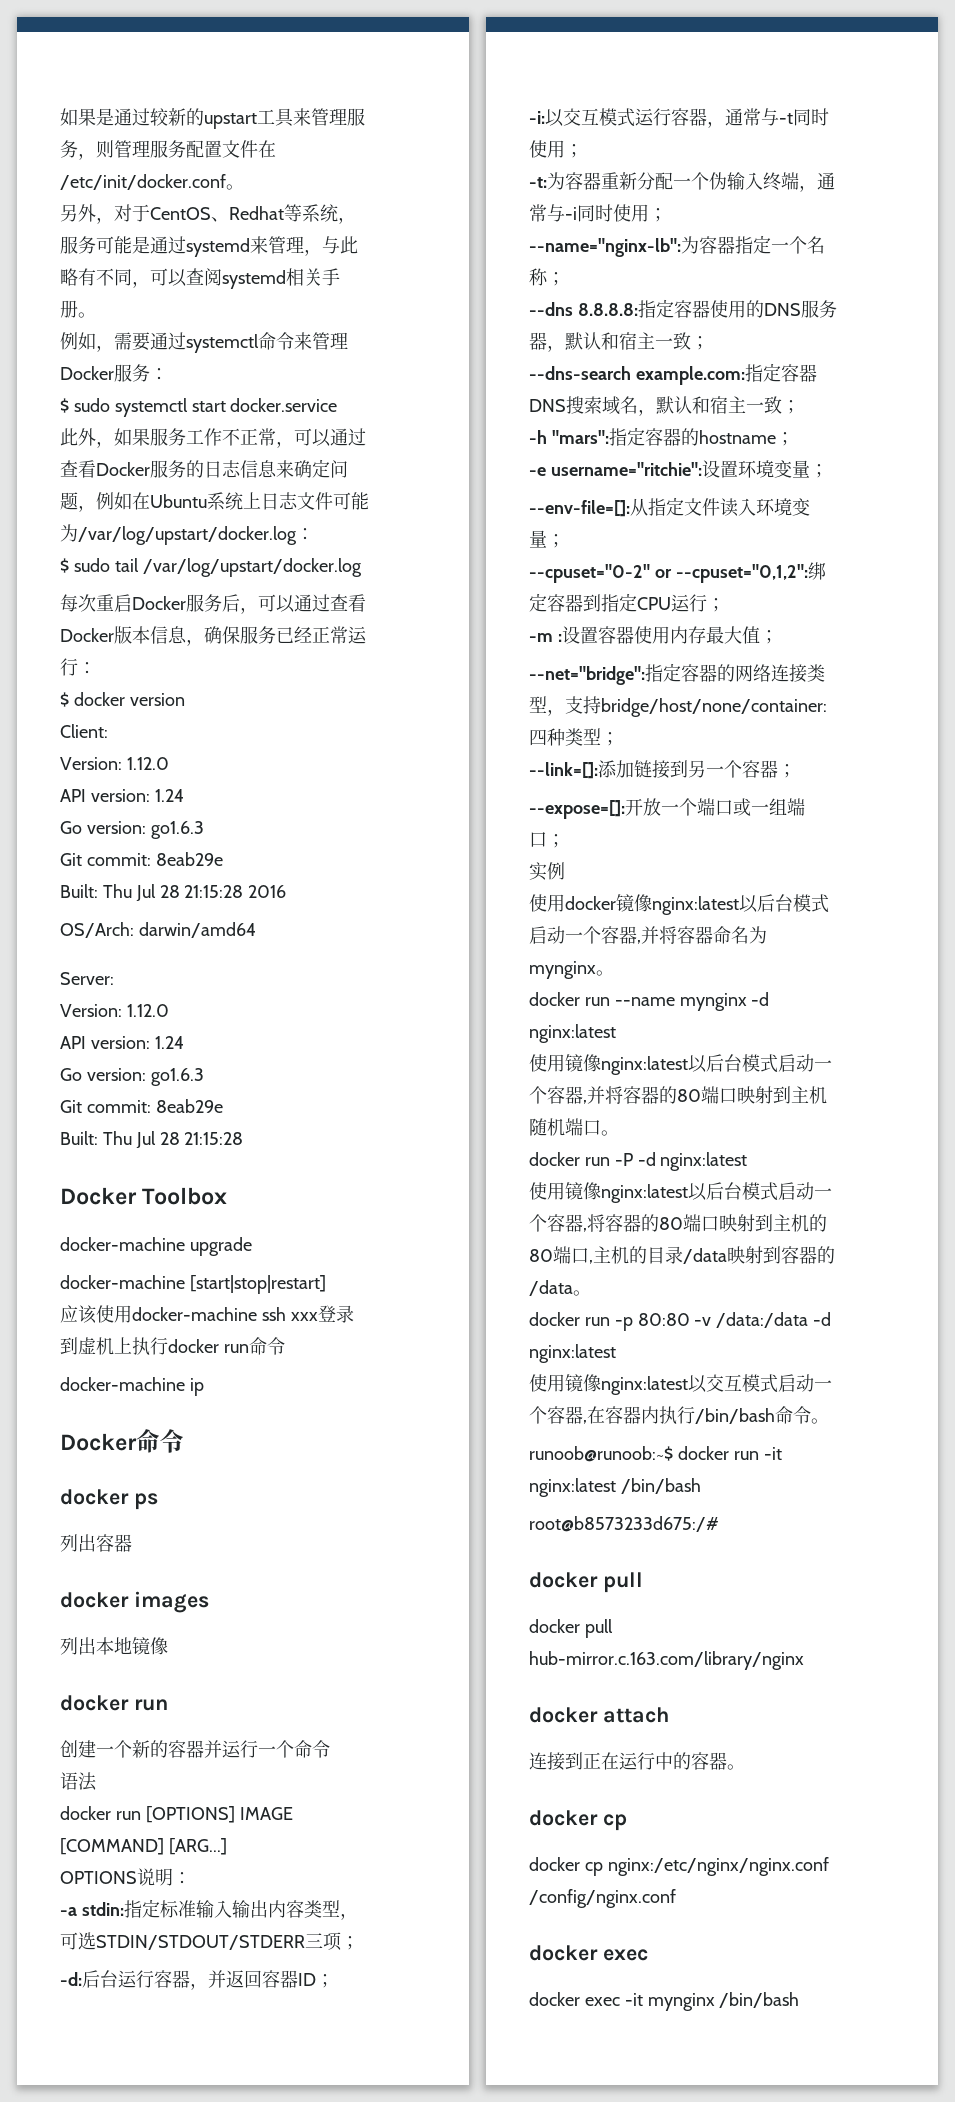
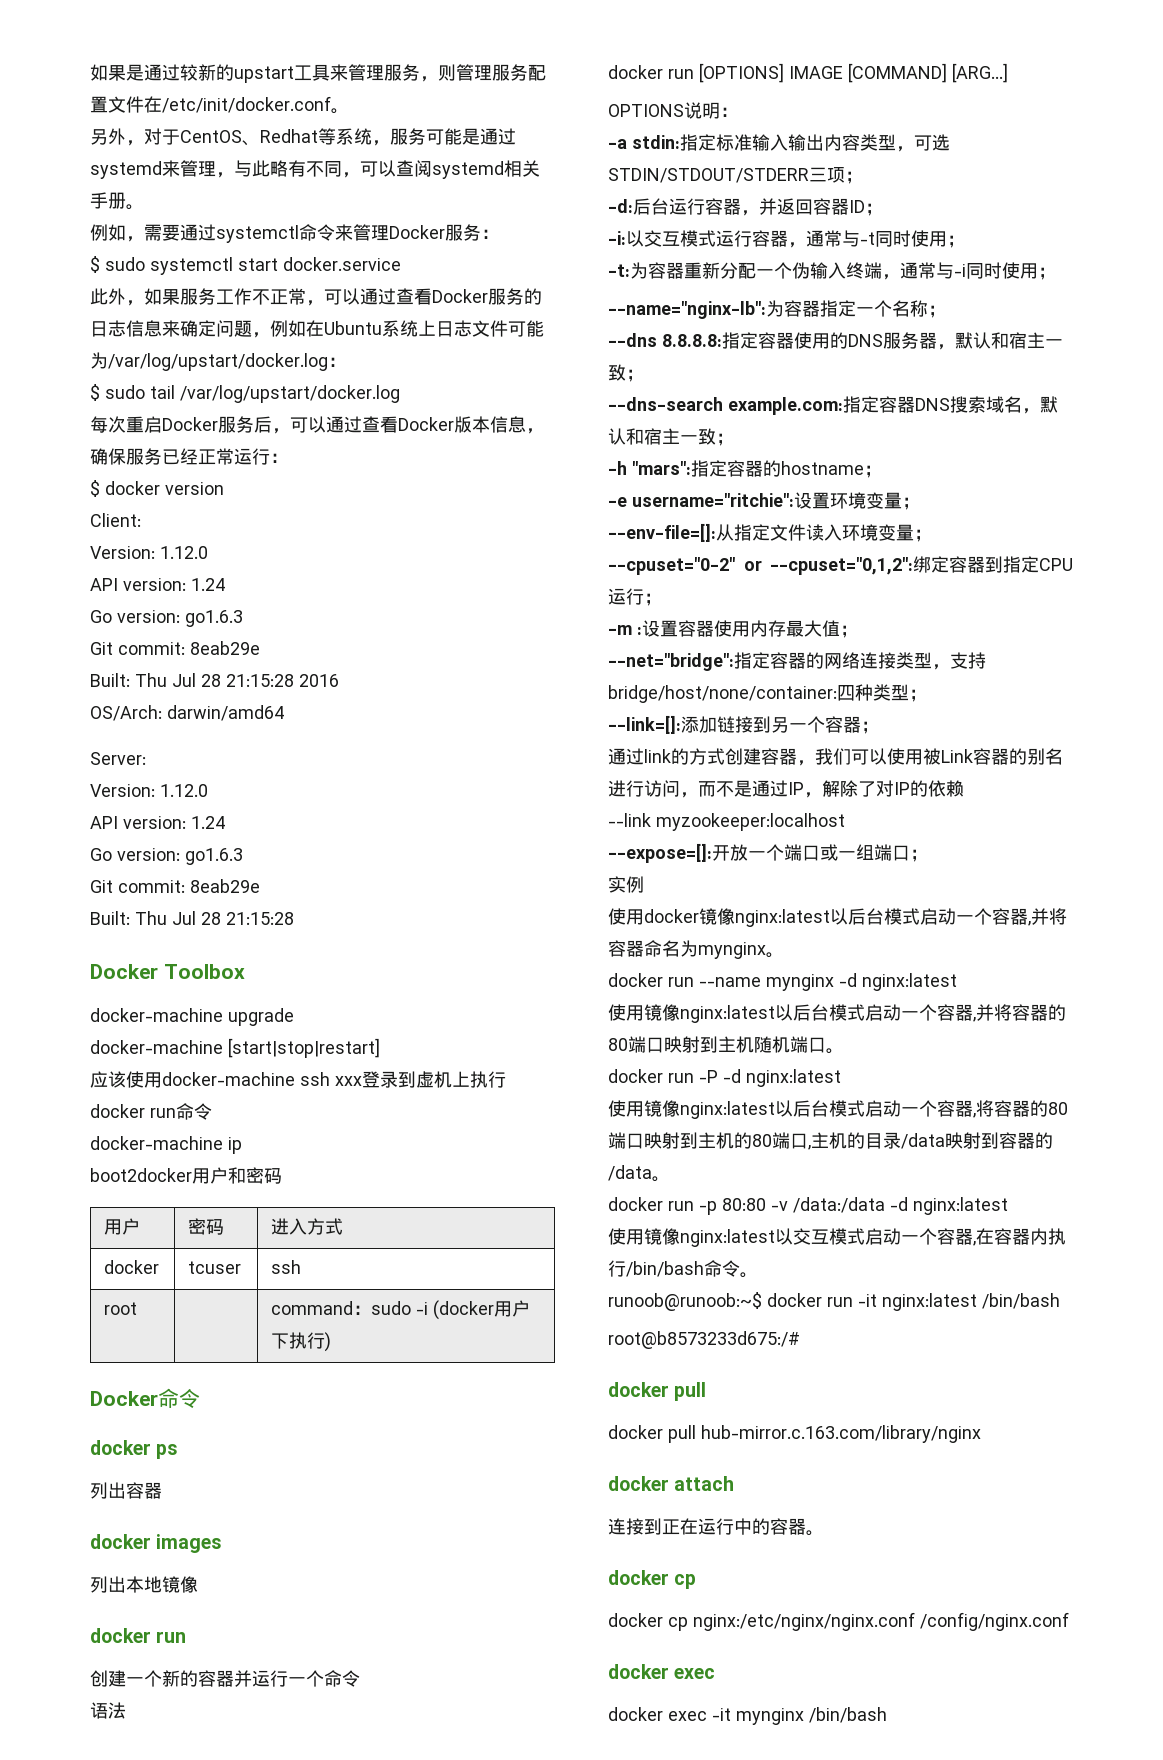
(204, 1387) none -> [90,1167,282,1184] [104,1218,141,1235] [188,1218,225,1235] [271,1218,344,1235] [104,1260,160,1274] [188,1261,242,1274] [271,1260,302,1274] [104,1302,138,1315] [271,1300,531,1320] [271,1332,332,1352] // boot2docker用户和密码 // 用户 | 密码 | 进入方式 // docker | tcuser | ssh // root | | command：sudo -i (docker用户下执行)
(796, 771) none -> [608,748,1063,766] [608,780,964,798] [608,813,845,831] // 通过link的方式创建容器，我们可以使用被Link容器的别名进行访问，而不是通过IP，解除了对IP的依赖 // --link myzookeeper:localhost

